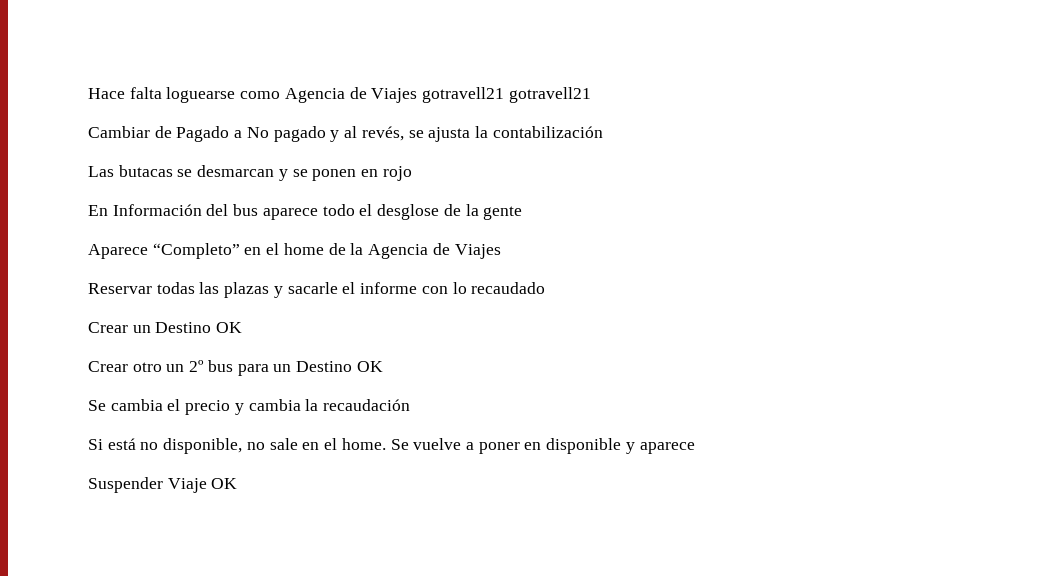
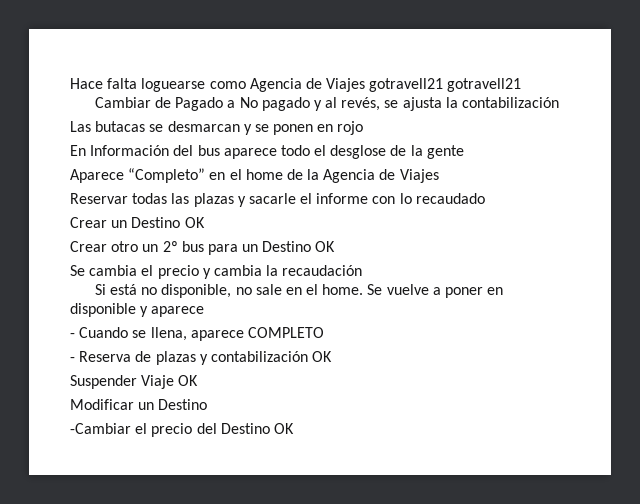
[88,477,207,493] Suspender Viaje -> [70,327,324,341] [70,351,333,365] [70,375,199,389] [70,399,208,410] [70,423,270,437] - Cuando se llena, aparece COMPLETO // - Reserva de plazas y contabilización OK // Suspender Viaje OK // Modificar un Destino // -Cambiar el precio del Destino

